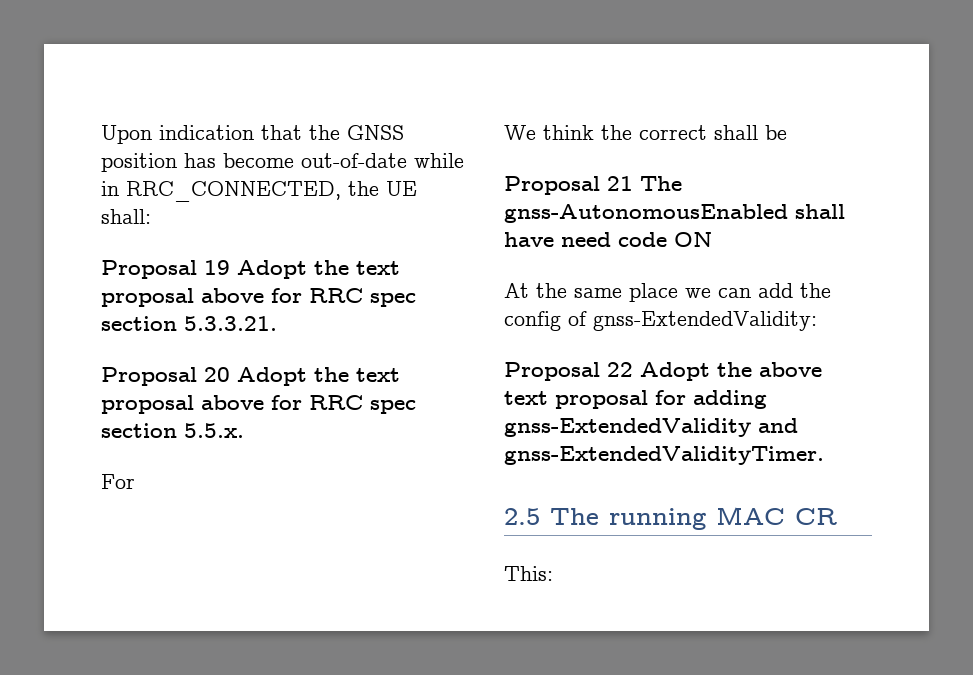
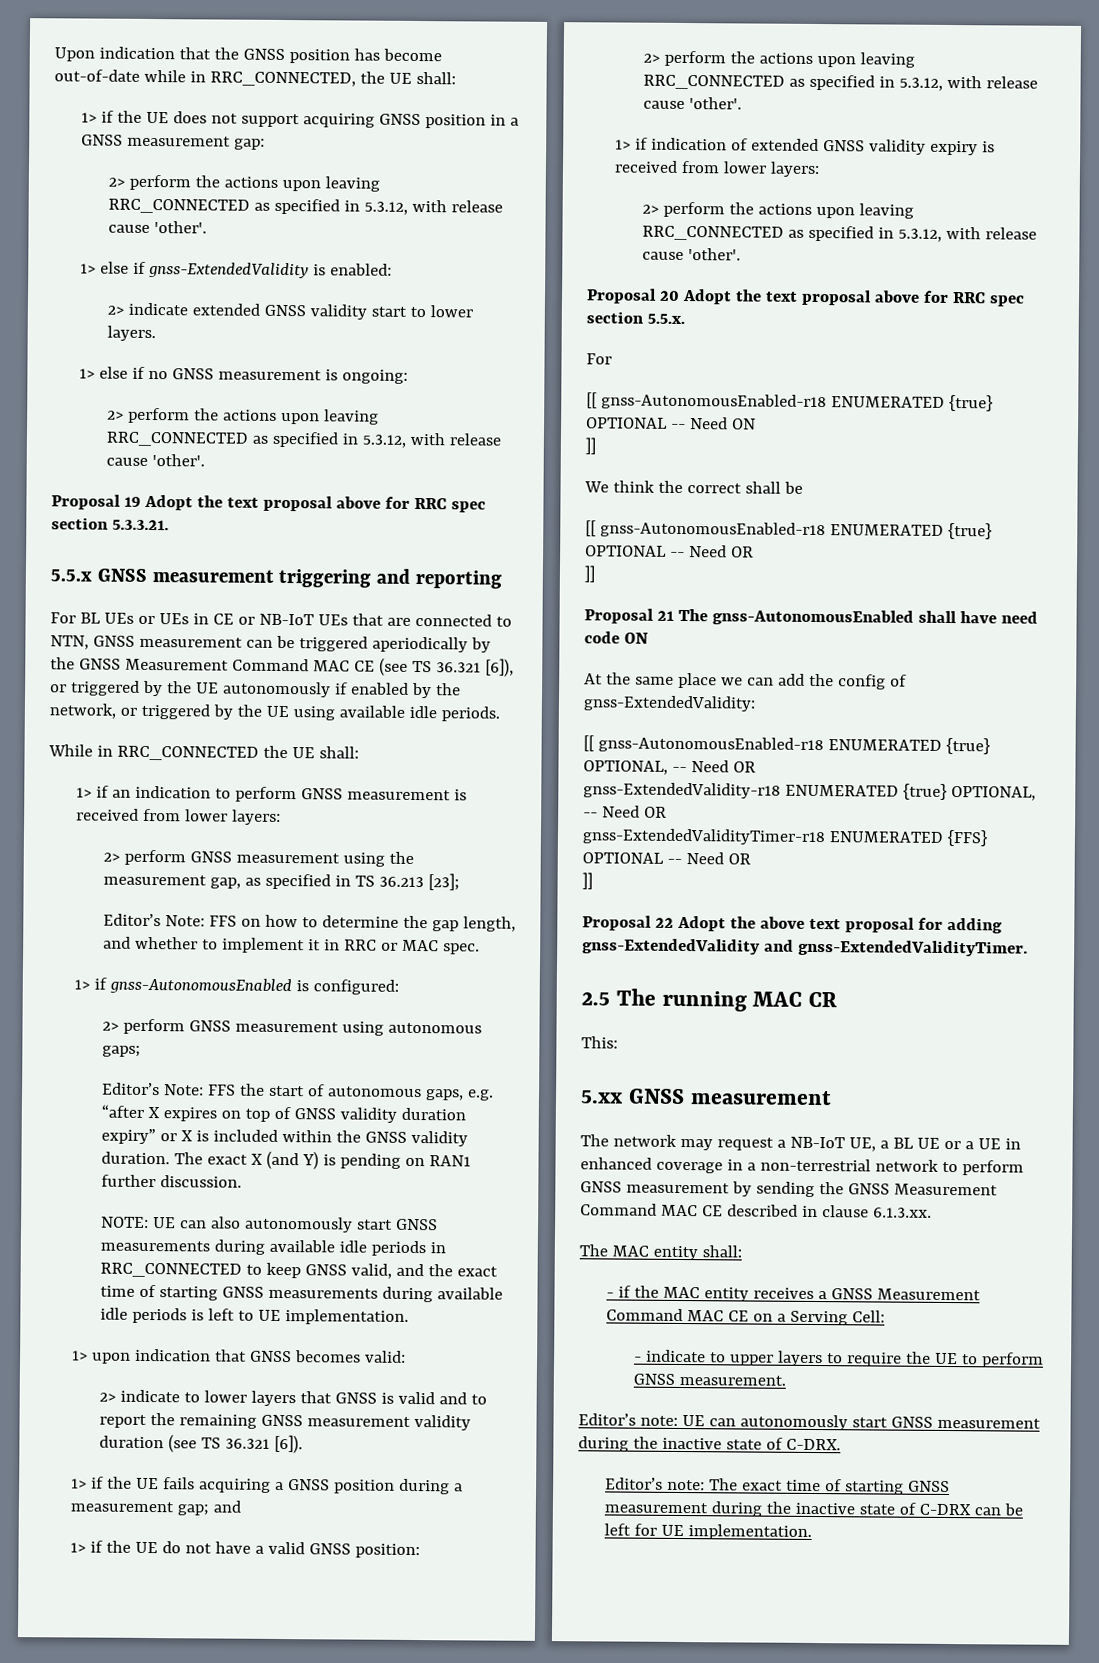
(151, 216) none -> [81,110,520,129] [81,134,266,150] [107,174,380,192] [107,198,503,215] [107,221,207,234] [80,261,393,279] [106,302,473,320] [106,325,156,342] [79,366,409,384] [106,407,379,425] [105,431,501,448] [105,454,205,467] // 1> if the UE does not support acquiring GNSS position in a GNSS measurement gap: // 2> perform the actions upon leaving RRC_CONNECTED as specified in 5.3.12, with release cause 'other'. // 1> else if gnss-ExtendedValidity is enabled: // 2> indicate extended GNSS validity start to lower layers. // 1> else if no GNSS measurement is ongoing: // 2> perform the actions upon leaving RRC_CONNECTED as specified in 5.3.12, with release cause 'other'.
(277, 323) none -> [50,568,503,589] [50,612,512,627] [50,635,491,653] [50,657,514,677] [50,680,461,699] [49,703,500,722] [48,744,359,761] [76,785,468,803] [76,808,282,825] [102,849,414,867] [102,873,460,891] [102,913,516,932] [102,936,480,955] [74,977,400,995] [101,1018,482,1036] [101,1045,141,1057] [101,1082,494,1101] [100,1104,466,1123] [100,1128,468,1147] [100,1150,471,1170] [100,1174,242,1188] [100,1216,438,1233] [99,1239,446,1257] [99,1262,498,1279] [99,1284,503,1303] [99,1307,409,1325] [72,1348,407,1364] [98,1389,487,1407] [98,1413,471,1431] [98,1434,303,1454] [71,1476,464,1495] [70,1500,242,1516] [70,1540,421,1559] [642,50,915,68] [642,74,1038,91] [642,97,742,110] [615,137,996,156] [614,160,821,178] [641,201,914,219] [641,225,1037,242] [641,248,741,261] // 5.5.x GNSS measurement triggering and reporting // For BL UEs or UEs in CE or NB-IoT UEs that are connected to NTN, GNSS measurement can be triggered aperiodically by the GNSS Measurement Command MAC CE (see TS 36.321 [6]), or triggered by the UE autonomously if enabled by the network, or triggered by the UE using available idle periods. // While in RRC_CONNECTED the UE shall: // 1> if an indication to perform GNSS measurement is received from lower layers: // 2> perform GNSS measurement using the measurement gap, as specified in TS 36.213 [23]; // Editor’s Note: FFS on how to determine the gap length, and whether to implement it in RRC or MAC spec. // 1> if gnss-AutonomousEnabled is configured: // 2> perform GNSS measurement using autonomous gaps; // Editor’s Note: FFS the start of autonomous gaps, e.g. “after X expires on top of GNSS validity duration expiry” or X is included within the GNSS validity duration. The exact X (and Y) is pending on RAN1 further discussion. // NOTE: UE can also autonomously start GNSS measurements during available idle periods in RRC_CONNECTED to keep GNSS valid, and the exact time of starting GNSS measurements during available idle periods is left to UE implementation. // 1> upon indication that GNSS becomes valid: // 2> indicate to lower layers that GNSS is valid and to report the remaining GNSS measurement validity duration (see TS 36.321 [6]). // 1> if the UE fails acquiring a GNSS position during a measurement gap; and // 1> if the UE do not have a valid GNSS position: // 2> perform the actions upon leaving RRC_CONNECTED as specified in 5.3.12, with release cause 'other'. // 1> if indication of extended GNSS validity expiry is received from lower layers: // 2> perform the actions upon leaving RRC_CONNECTED as specified in 5.3.12, with release cause 'other'.
(135, 481) none -> [586,392,993,412] [586,417,756,430] [585,437,596,455] // [[ gnss-AutonomousEnabled-r18 ENUMERATED {true} OPTIONAL -- Need ON // ]]
(787, 132) none -> [585,520,992,540] [585,545,754,558] [584,565,595,583] // [[ gnss-AutonomousEnabled-r18 ENUMERATED {true} OPTIONAL -- Need OR // ]]
(817, 321) none -> [583,735,990,755] [583,760,756,775] [583,782,1036,801] [583,805,667,818] [582,828,988,847] [582,852,751,865] [582,872,593,890] // [[ gnss-AutonomousEnabled-r18 ENUMERATED {true} OPTIONAL, -- Need OR // gnss-ExtendedValidity-r18 ENUMERATED {true} OPTIONAL, -- Need OR // gnss-ExtendedValidityTimer-r18 ENUMERATED {FFS} OPTIONAL -- Need OR // ]]
(553, 573) none -> [580,1088,832,1106] [580,1134,1021,1152] [580,1157,1024,1176] [580,1181,998,1197] [580,1203,932,1218] [579,1244,742,1261] [606,1285,982,1302] [606,1308,886,1326] [633,1349,1044,1368] [632,1373,786,1386] [578,1413,1041,1431] [578,1436,841,1452] [605,1477,951,1495] [604,1501,1024,1517] [604,1523,813,1540] // 5.xx GNSS measurement // The network may request a NB-IoT UE, a BL UE or a UE in enhanced coverage in a non-terrestrial network to perform GNSS measurement by sending the GNSS Measurement Command MAC CE described in clause 6.1.3.xx. // The MAC entity shall: // - if the MAC entity receives a GNSS Measurement Command MAC CE on a Serving Cell: // - indicate to upper layers to require the UE to perform GNSS measurement. // Editor’s note: UE can autonomously start GNSS measurement during the inactive state of C-DRX. // Editor’s note: The exact time of starting GNSS measurement during the inactive state of C-DRX can be left for UE implementation.

